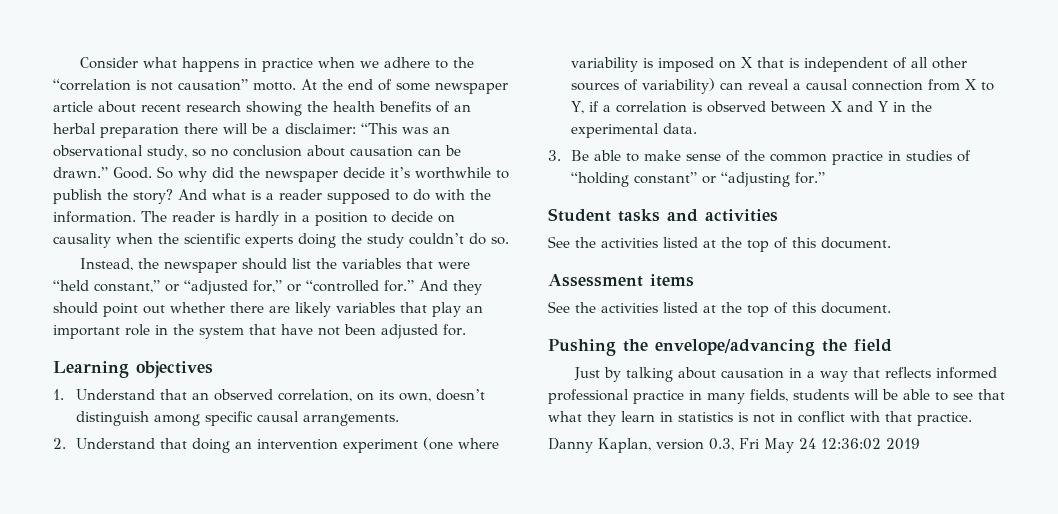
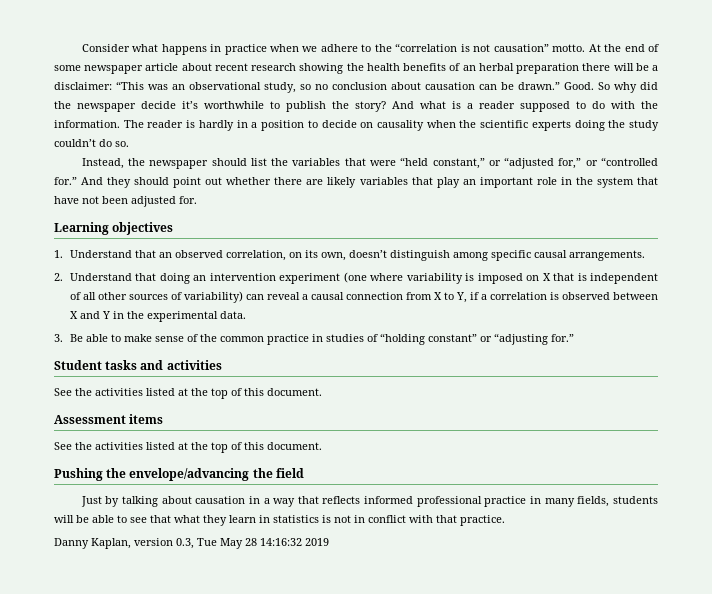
[739,438,881,453] Fri May 24 12:36:02 -> [197,538,302,549] Tue May 28 14:16:32

